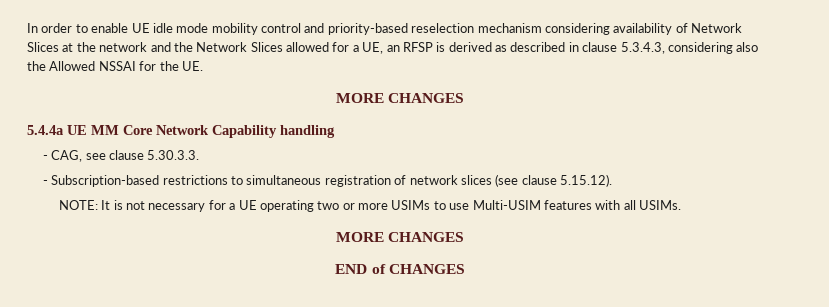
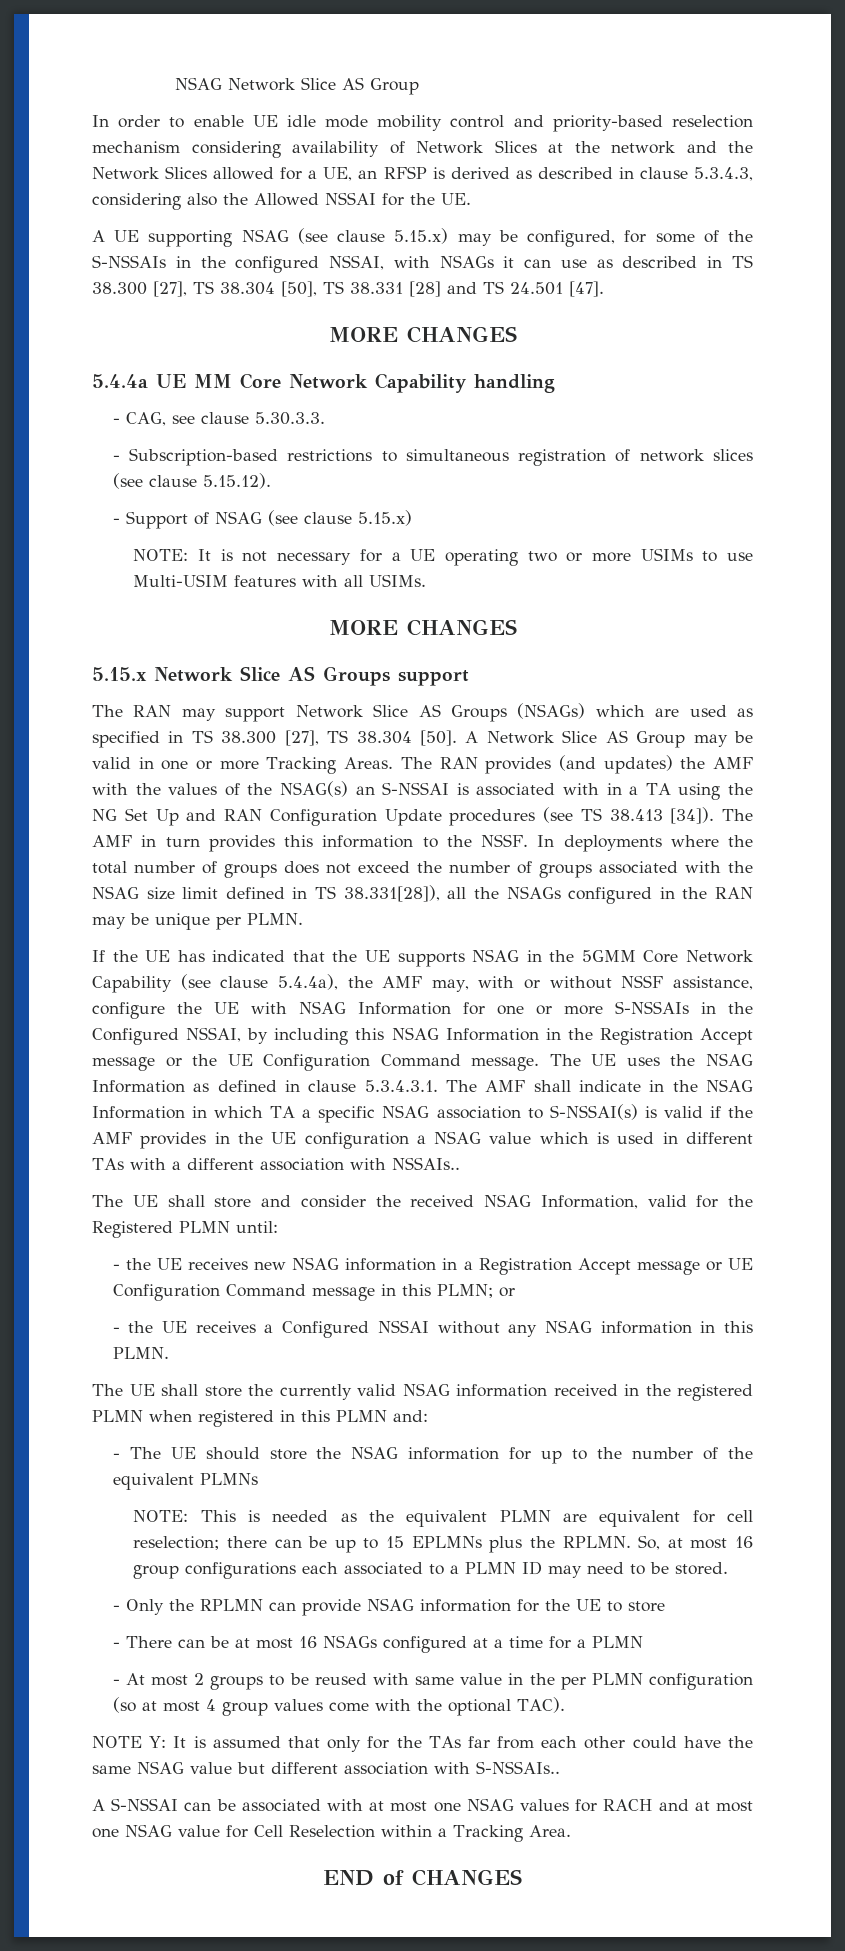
(27, 28) none -> [174,77,419,95] NSAG Network Slice AS Group //
(203, 66) none -> [92,228,754,247] [92,255,753,273] [92,281,604,297] // A UE supporting NSAG (see clause 5.15.x) may be configured, for some of the S-NSSAIs in the configured NSSAI, with NSAGs it can use as described in TS 38.300 [27], TS 38.304 [50], TS 38.331 [28] and TS 24.501 [47].
(613, 180) none -> [112,510,412,529] // - Support of NSAG (see clause 5.15.x)
(465, 237) none -> [92,666,469,686] [92,703,753,722] [92,730,754,748] [92,755,754,774] [92,781,754,800] [92,807,753,826] [92,834,753,852] [92,861,753,878] [92,885,754,904] [92,913,303,930] [92,949,753,967] [92,974,753,993] [92,1001,753,1019] [92,1027,754,1045] [92,1053,753,1071] [92,1079,754,1093] [92,1104,753,1123] [92,1131,753,1149] [92,1157,460,1171] [92,1194,753,1209] [92,1221,278,1238] [112,1257,753,1275] [112,1284,515,1301] [112,1320,753,1338] [112,1347,169,1359] [92,1383,753,1401] [92,1410,428,1427] [112,1446,754,1464] [112,1473,258,1490] [133,1510,753,1527] [133,1535,754,1553] [133,1561,729,1579] [112,1598,665,1616] [112,1635,643,1653] [112,1673,754,1690] [112,1697,565,1716] [92,1736,753,1752] [92,1761,560,1775] [92,1798,753,1812] [92,1824,571,1842] // 5.15.x Network Slice AS Groups support // The RAN may support Network Slice AS Groups (NSAGs) which are used as specified in TS 38.300 [27], TS 38.304 [50]. A Network Slice AS Group may be valid in one or more Tracking Areas. The RAN provides (and updates) the AMF with the values of the NSAG(s) an S-NSSAI is associated with in a TA using the NG Set Up and RAN Configuration Update procedures (see TS 38.413 [34]). The AMF in turn provides this information to the NSSF. In deployments where the total number of groups does not exceed the number of groups associated with the NSAG size limit defined in TS 38.331[28]), all the NSAGs configured in the RAN may be unique per PLMN. // If the UE has indicated that the UE supports NSAG in the 5GMM Core Network Capability (see clause 5.4.4a), the AMF may, with or without NSSF assistance, configure the UE with NSAG Information for one or more S-NSSAIs in the Configured NSSAI, by including this NSAG Information in the Registration Accept message or the UE Configuration Command message. The UE uses the NSAG Information as defined in clause 5.3.4.3.1. The AMF shall indicate in the NSAG Information in which TA a specific NSAG association to S-NSSAI(s) is valid if the AMF provides in the UE configuration a NSAG value which is used in different TAs with a different association with NSSAIs.. // The UE shall store and consider the received NSAG Information, valid for the Registered PLMN until: // - the UE receives new NSAG information in a Registration Accept message or UE Configuration Command message in this PLMN; or // - the UE receives a Configured NSSAI without any NSAG information in this PLMN. // The UE shall store the currently valid NSAG information received in the registered PLMN when registered in this PLMN and: // - The UE should store the NSAG information for up to the number of the equivalent PLMNs // NOTE: This is needed as the equivalent PLMN are equivalent for cell reselection; there can be up to 15 EPLMNs plus the RPLMN. So, at most 16 group configurations each associated to a PLMN ID may need to be stored. // - Only the RPLMN can provide NSAG information for the UE to store // - There can be at most 16 NSAGs configured at a time for a PLMN // - At most 2 groups to be reused with same value in the per PLMN configuration (so at most 4 group values come with the optional TAC). // NOTE Y: It is assumed that only for the TAs far from each other could have the same NSAG value but different association with S-NSSAIs.. // A S-NSSAI can be associated with at most one NSAG values for RACH and at most one NSAG value for Cell Reselection within a Tracking Area.

